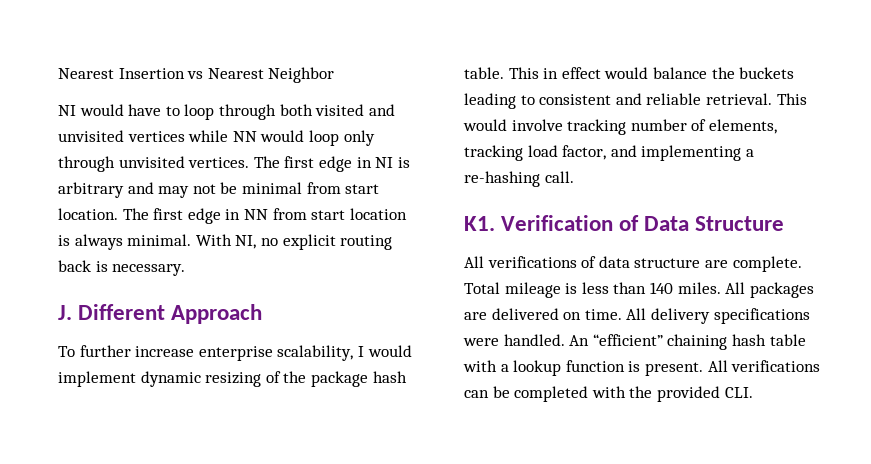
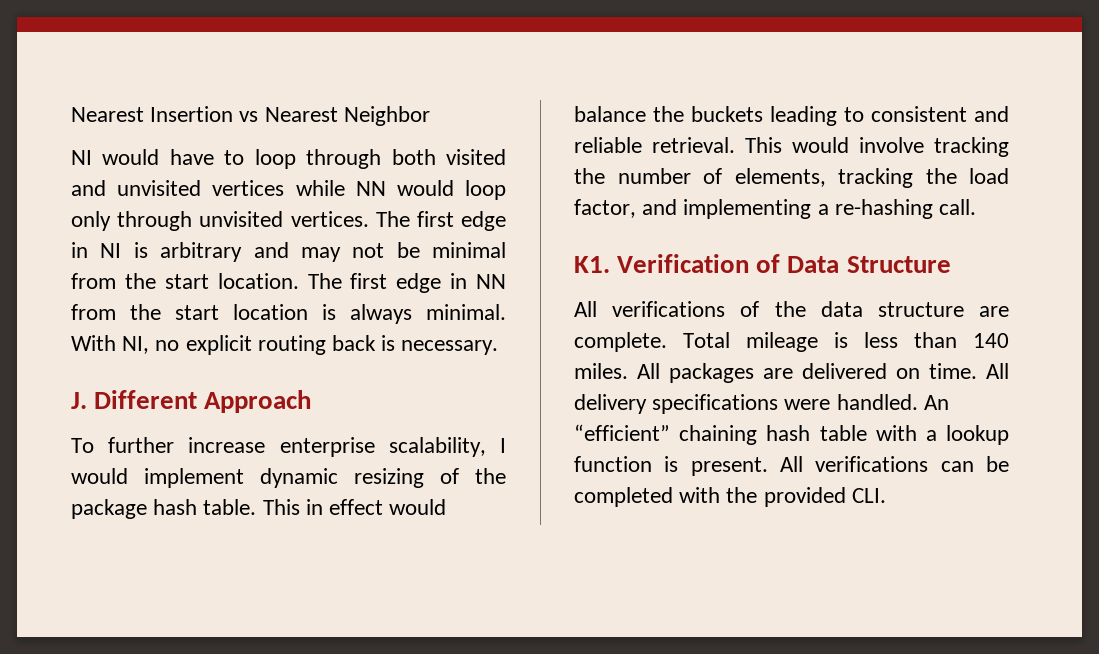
(341, 188) none -> [124,273,156,289] the
(307, 214) none -> [130,304,161,320] the
(627, 127) none -> [574,168,605,184] the
(523, 153) none -> [925,168,957,184] the
(597, 262) none -> [774,301,806,317] the

